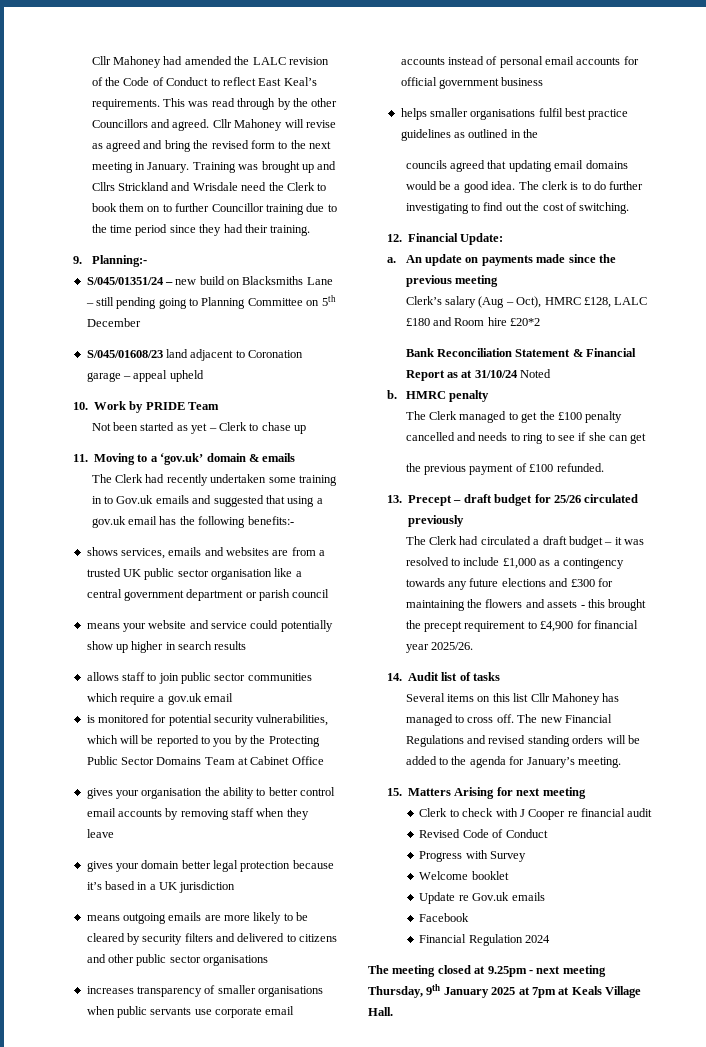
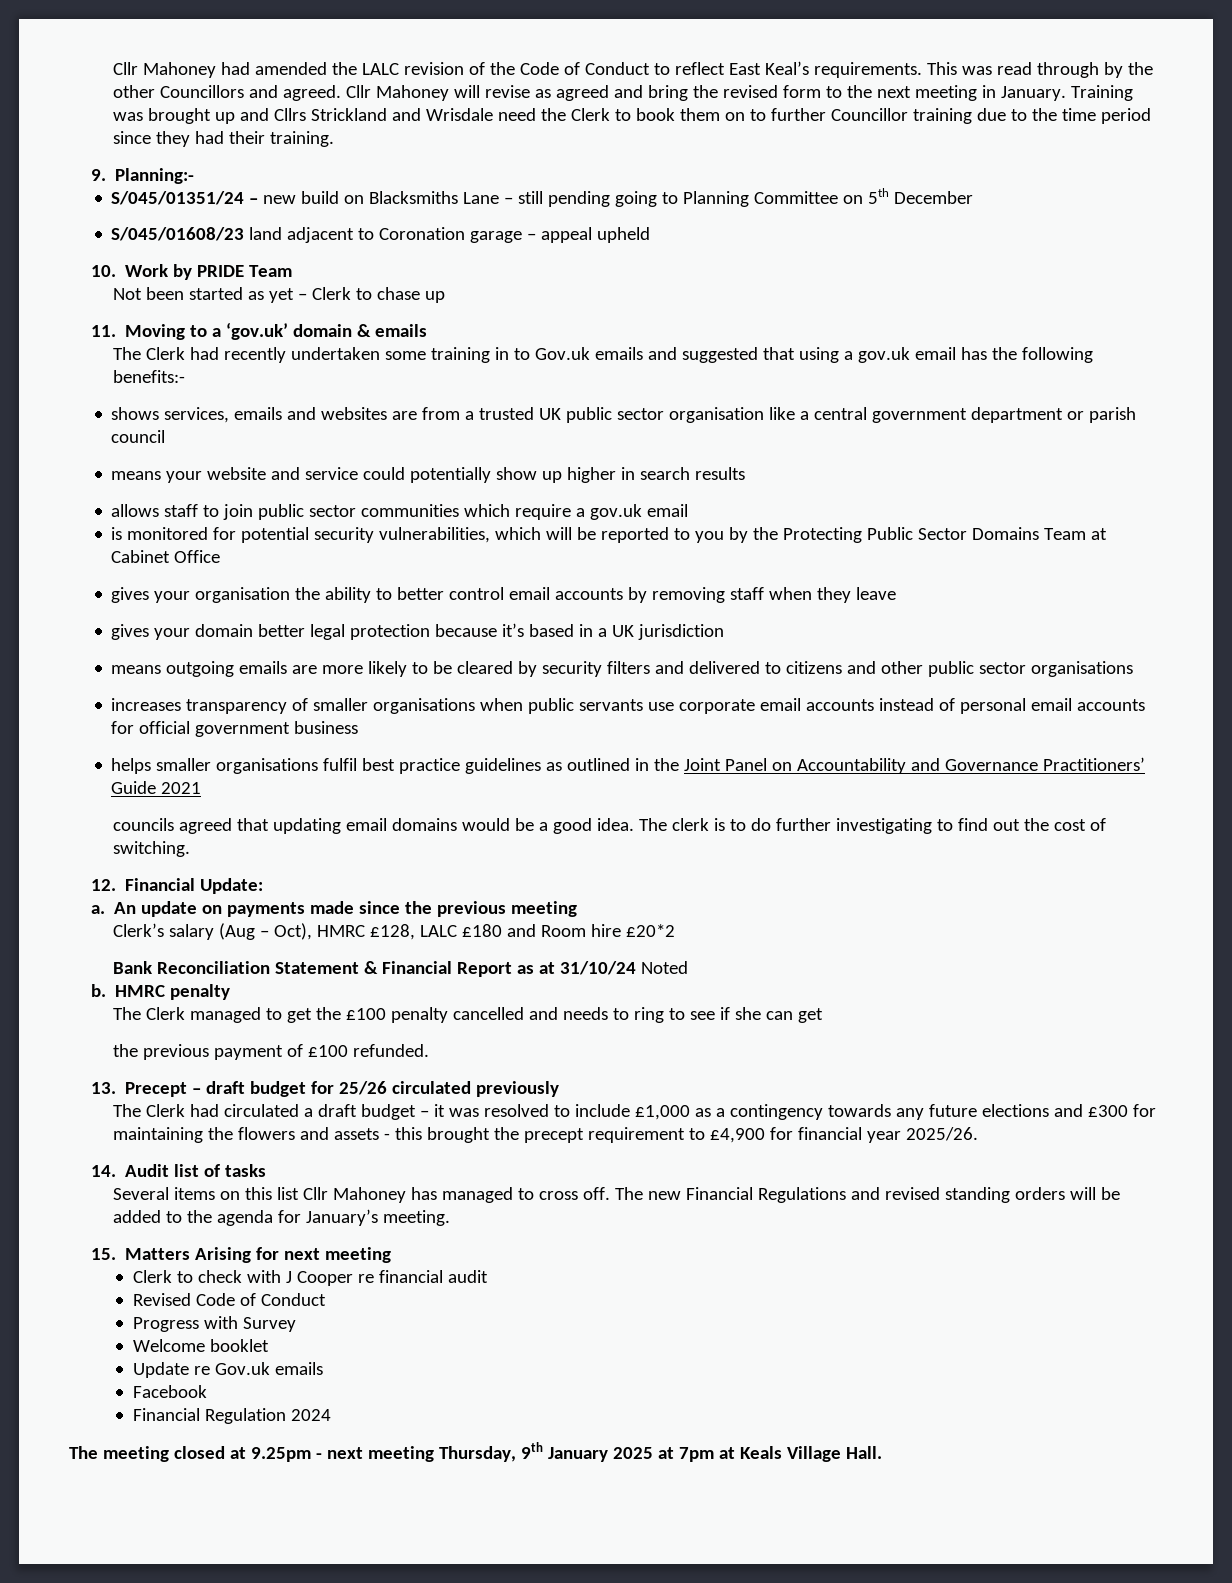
(539, 133) none -> [684,757,1146,774] [111,781,202,794] Joint Panel on Accountability and Governance Practitioners’ Guide 2021

